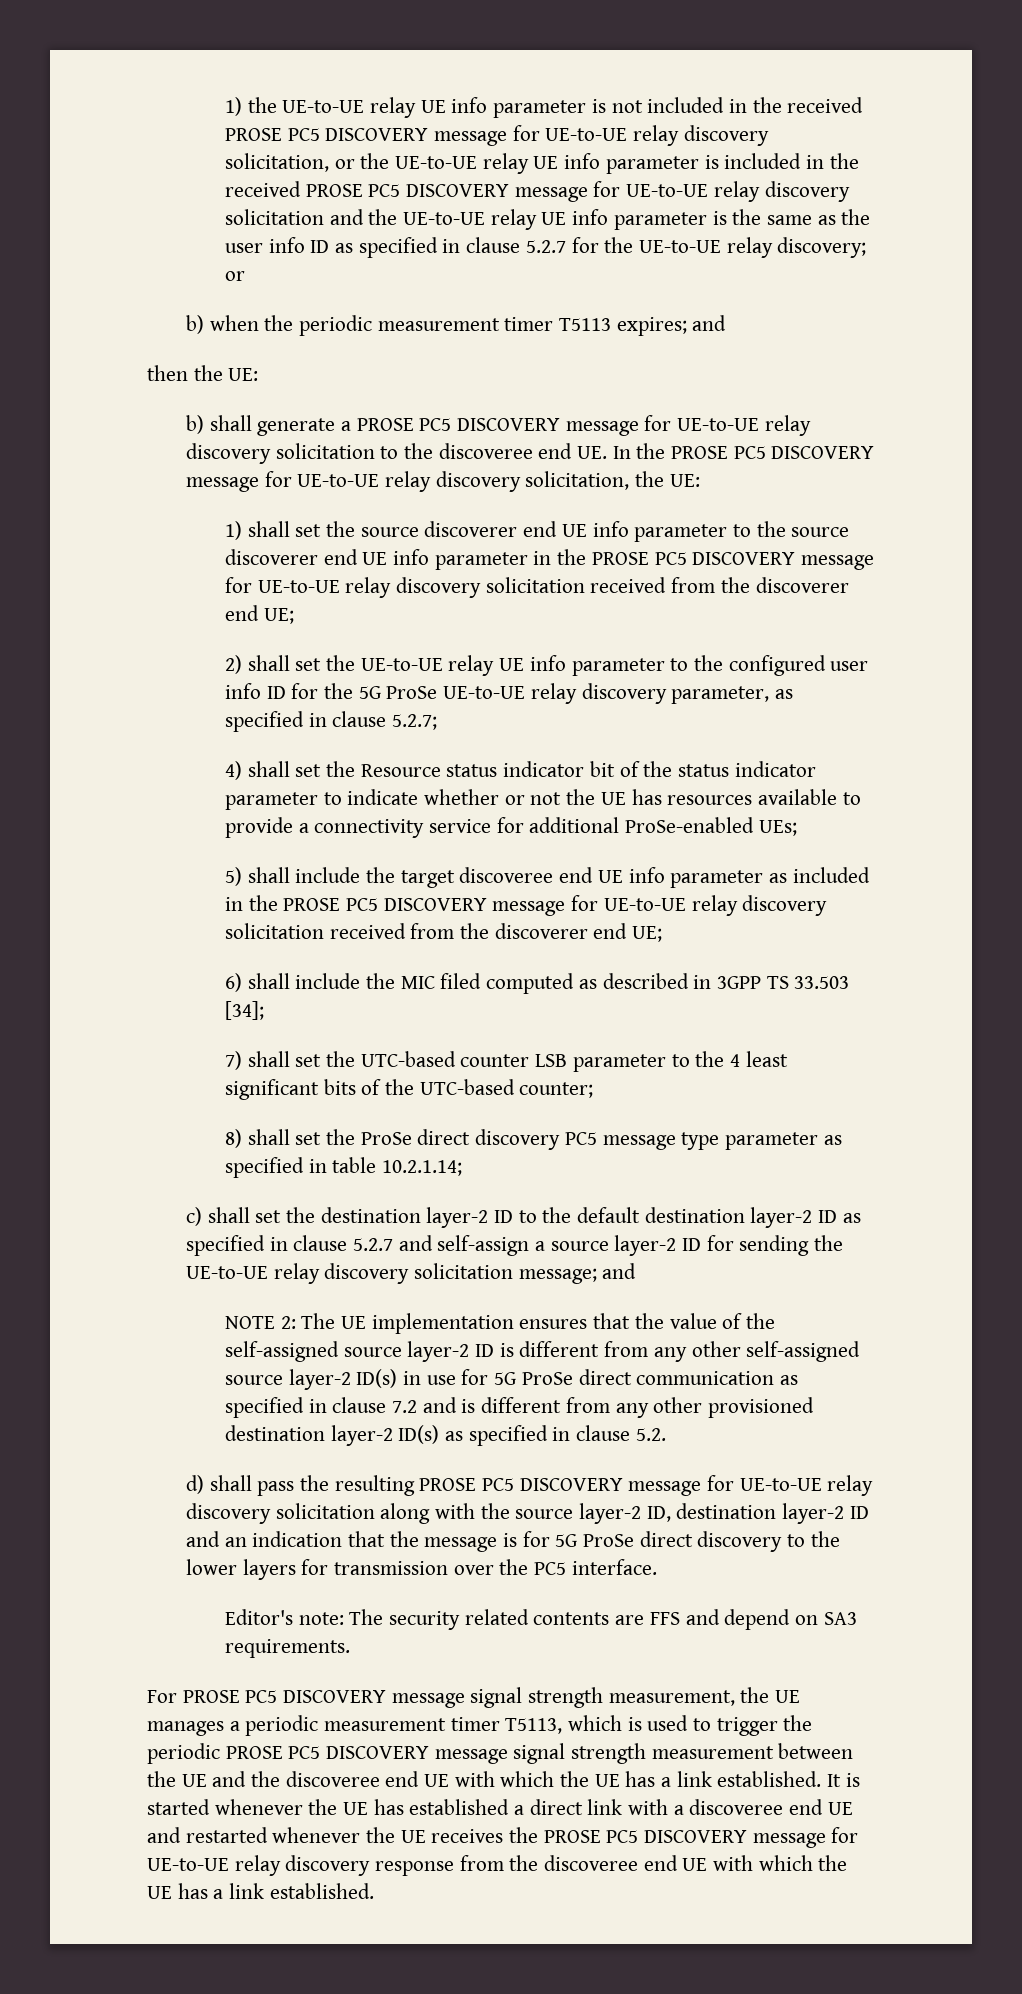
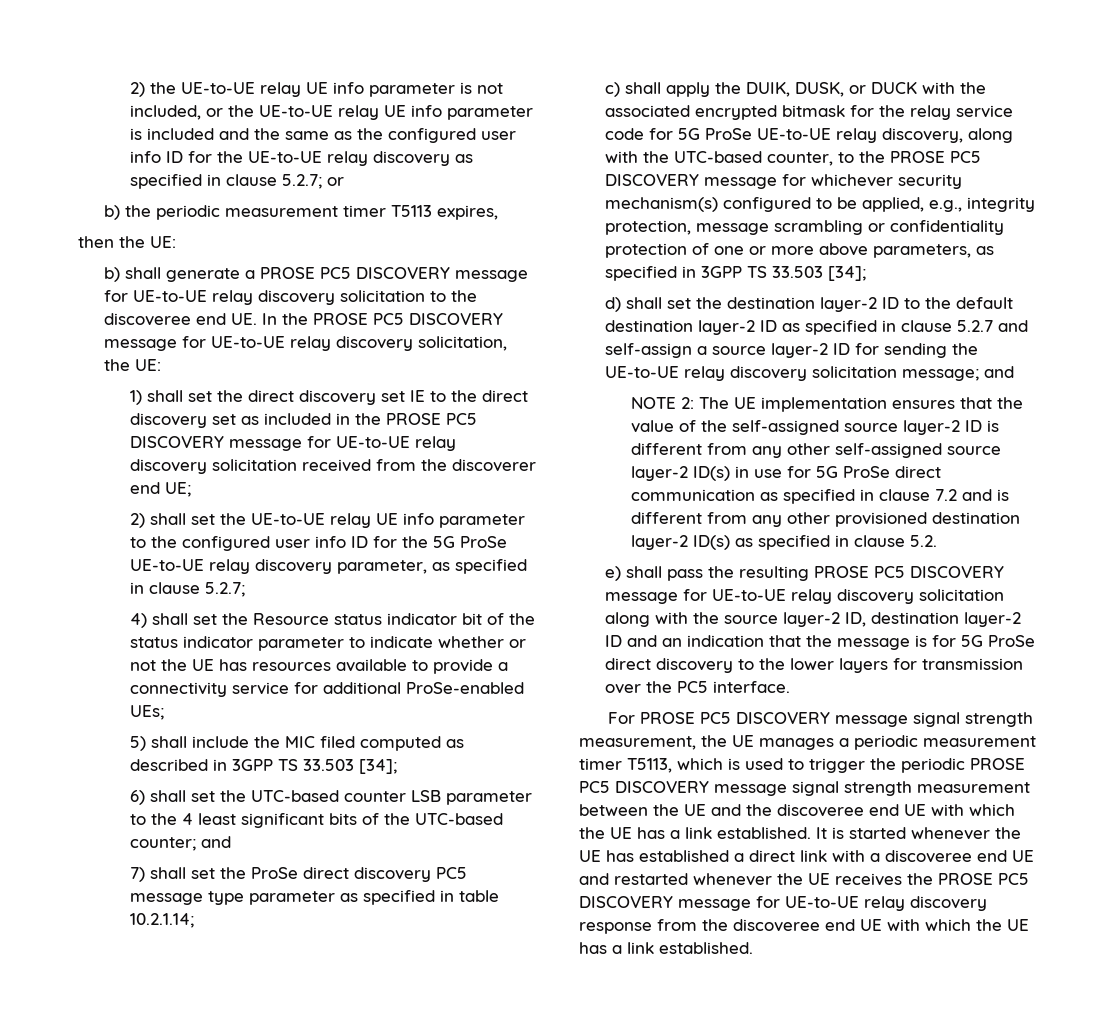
[225,97,243,116] 1) -> [130,82,146,97] 2)
[647,97,864,113] [225,125,769,146] [225,153,330,172] included in the received PROSE PC5 DISCOVERY message for UE-to-UE relay discovery solicitation, -> [130,105,202,120] included,
[805,153,859,169] [225,181,850,202] [225,209,727,230] in the received PROSE PC5 DISCOVERY message for UE-to-UE relay discovery solicitation and the UE-to-UE relay UE info parameter is -> [219,128,250,140] and
[225,237,867,258] user info ID as specified in clause 5.2.7 for the UE-to-UE relay discovery; -> [388,128,517,143] [130,151,474,166] [130,174,323,189] configured user info ID for the UE-to-UE relay discovery as specified in clause 5.2.7;
[209,315,259,331] when -> (121, 212) none
[616,315,727,336] expires; and -> [437,205,499,220] expires,
[360,521,850,542] [225,549,528,570] source discoverer end UE info parameter to the source discoverer end UE info parameter -> [248,390,529,405] [130,413,332,428] direct discovery set IE to the direct discovery set as included
[400,867,870,888] [225,895,828,916] [225,923,663,942] [225,973,396,992] target discoveree end UE info parameter as included in the PROSE PC5 DISCOVERY message for UE-to-UE relay discovery solicitation received from the discoverer end UE; // 6) shall include the -> (281, 742) none
[225,1051,243,1070] 7) -> [130,790,146,805] 6)
[225,1129,243,1148] // 8) -> [201,836,232,848] [130,867,146,882] and // 7)
(250, 1215) none -> [666,82,987,97] [605,105,1014,120] [605,128,1014,143] [605,151,982,166] [605,174,963,189] [605,197,1036,212] [605,220,1005,235] [605,243,995,258] [605,266,867,281] [605,297,663,312] apply the DUIK, DUSK, or DUCK with the associated encrypted bitmask for the relay service code for 5G ProSe UE-to-UE relay discovery, along with the UTC-based counter, to the PROSE PC5 DISCOVERY message for whichever security mechanism(s) configured to be applied, e.g., integrity protection, message scrambling or confidentiality protection of one or more above parameters, as specified in 3GPP TS 33.503 [34]; // d) shall
[186,1475,205,1494] d) -> [605,566,622,581] e)
[225,1609,857,1630] [225,1639,351,1658] // Editor's note: The security related contents are FFS and depend on SA3 requirements. -> (791, 687) none

